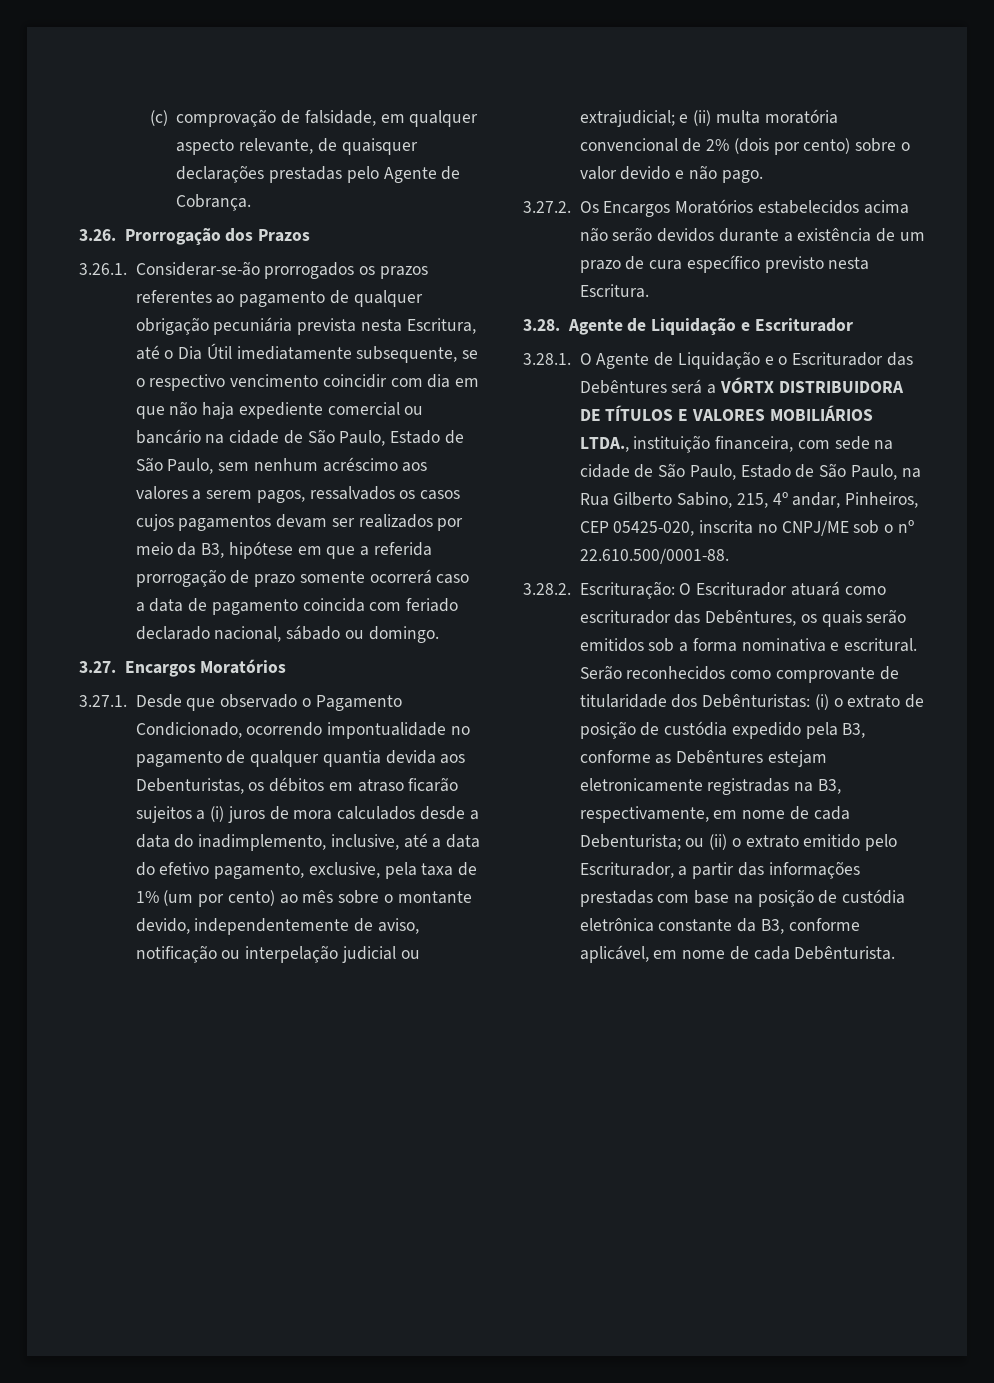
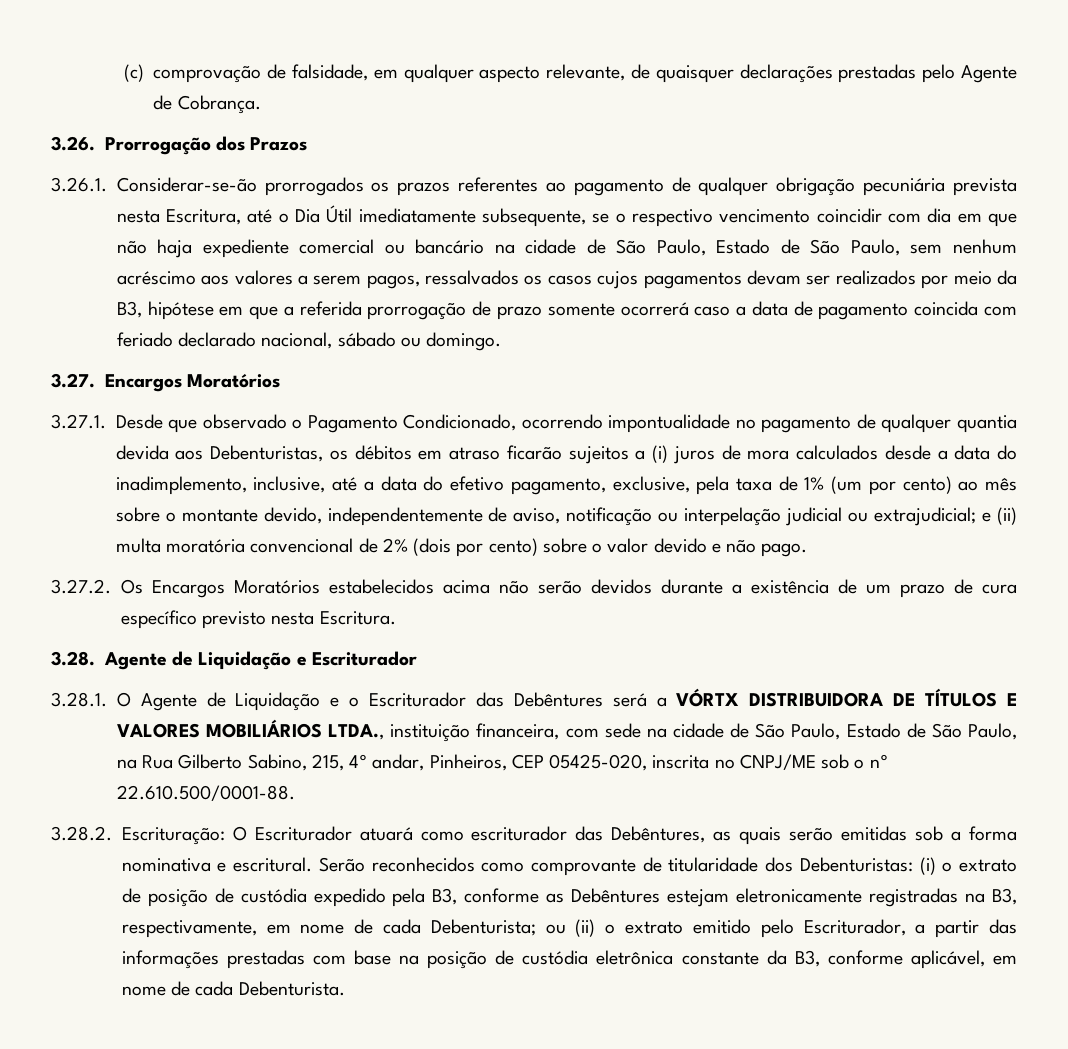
[800,614,817,623] os -> [713,831,732,841] as
[579,638,644,652] emitidos -> [841,826,908,841] emitidas
[702,694,811,708] Debênturistas: -> [799,857,913,872] Debenturistas:
[794,946,896,960] Debênturista. -> [238,981,345,996] Debenturista.

